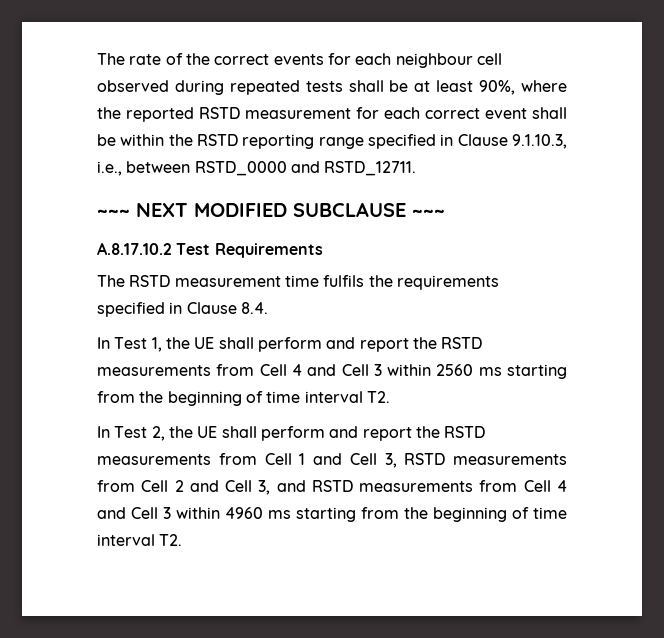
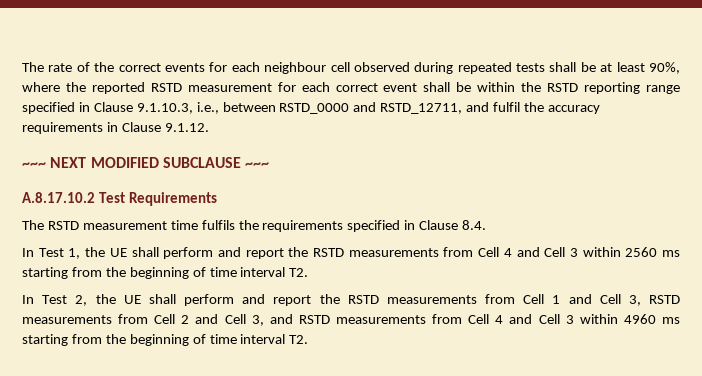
[324,161,417,176] RSTD_12711. -> [380,102,600,114] [22,122,209,134] RSTD_12711, and fulfil the accuracy requirements in Clause 9.1.12.

